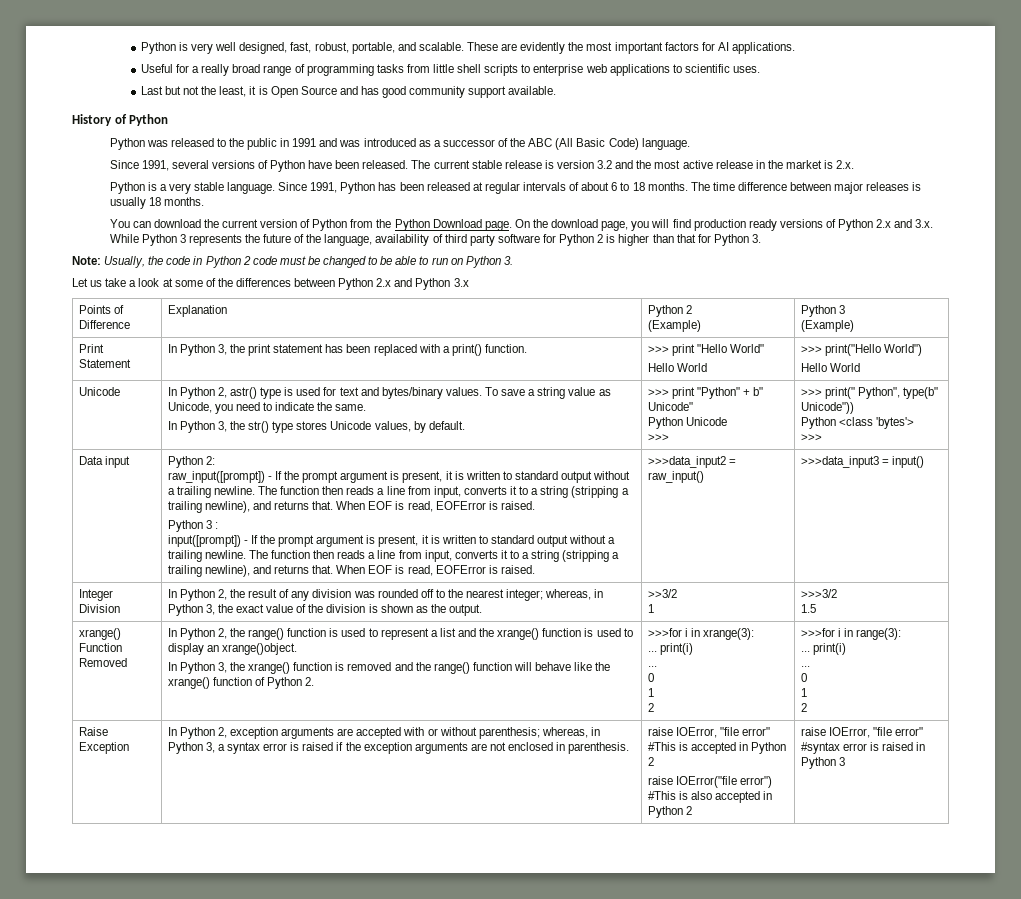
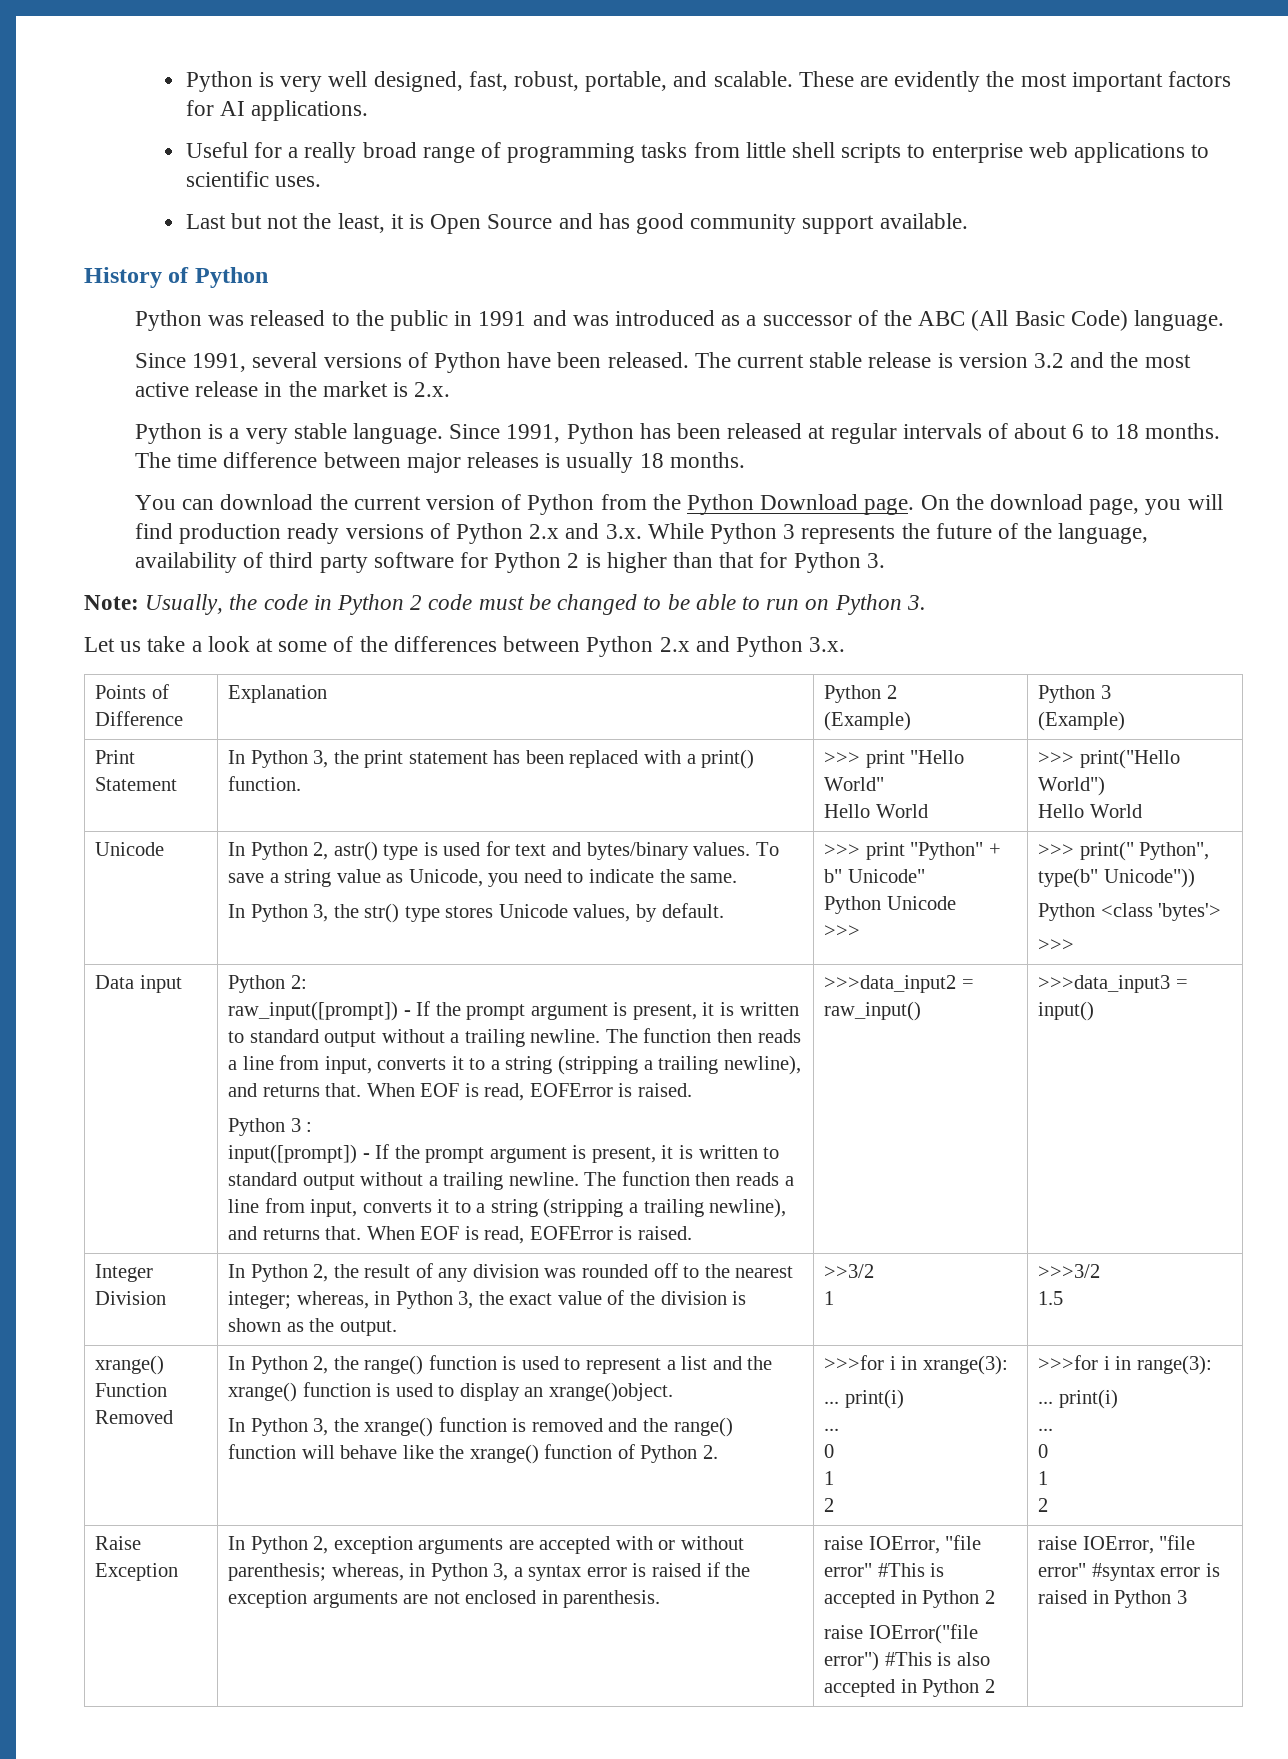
[453,278,469,287] 3.x -> [809,637,846,652] 3.x.

